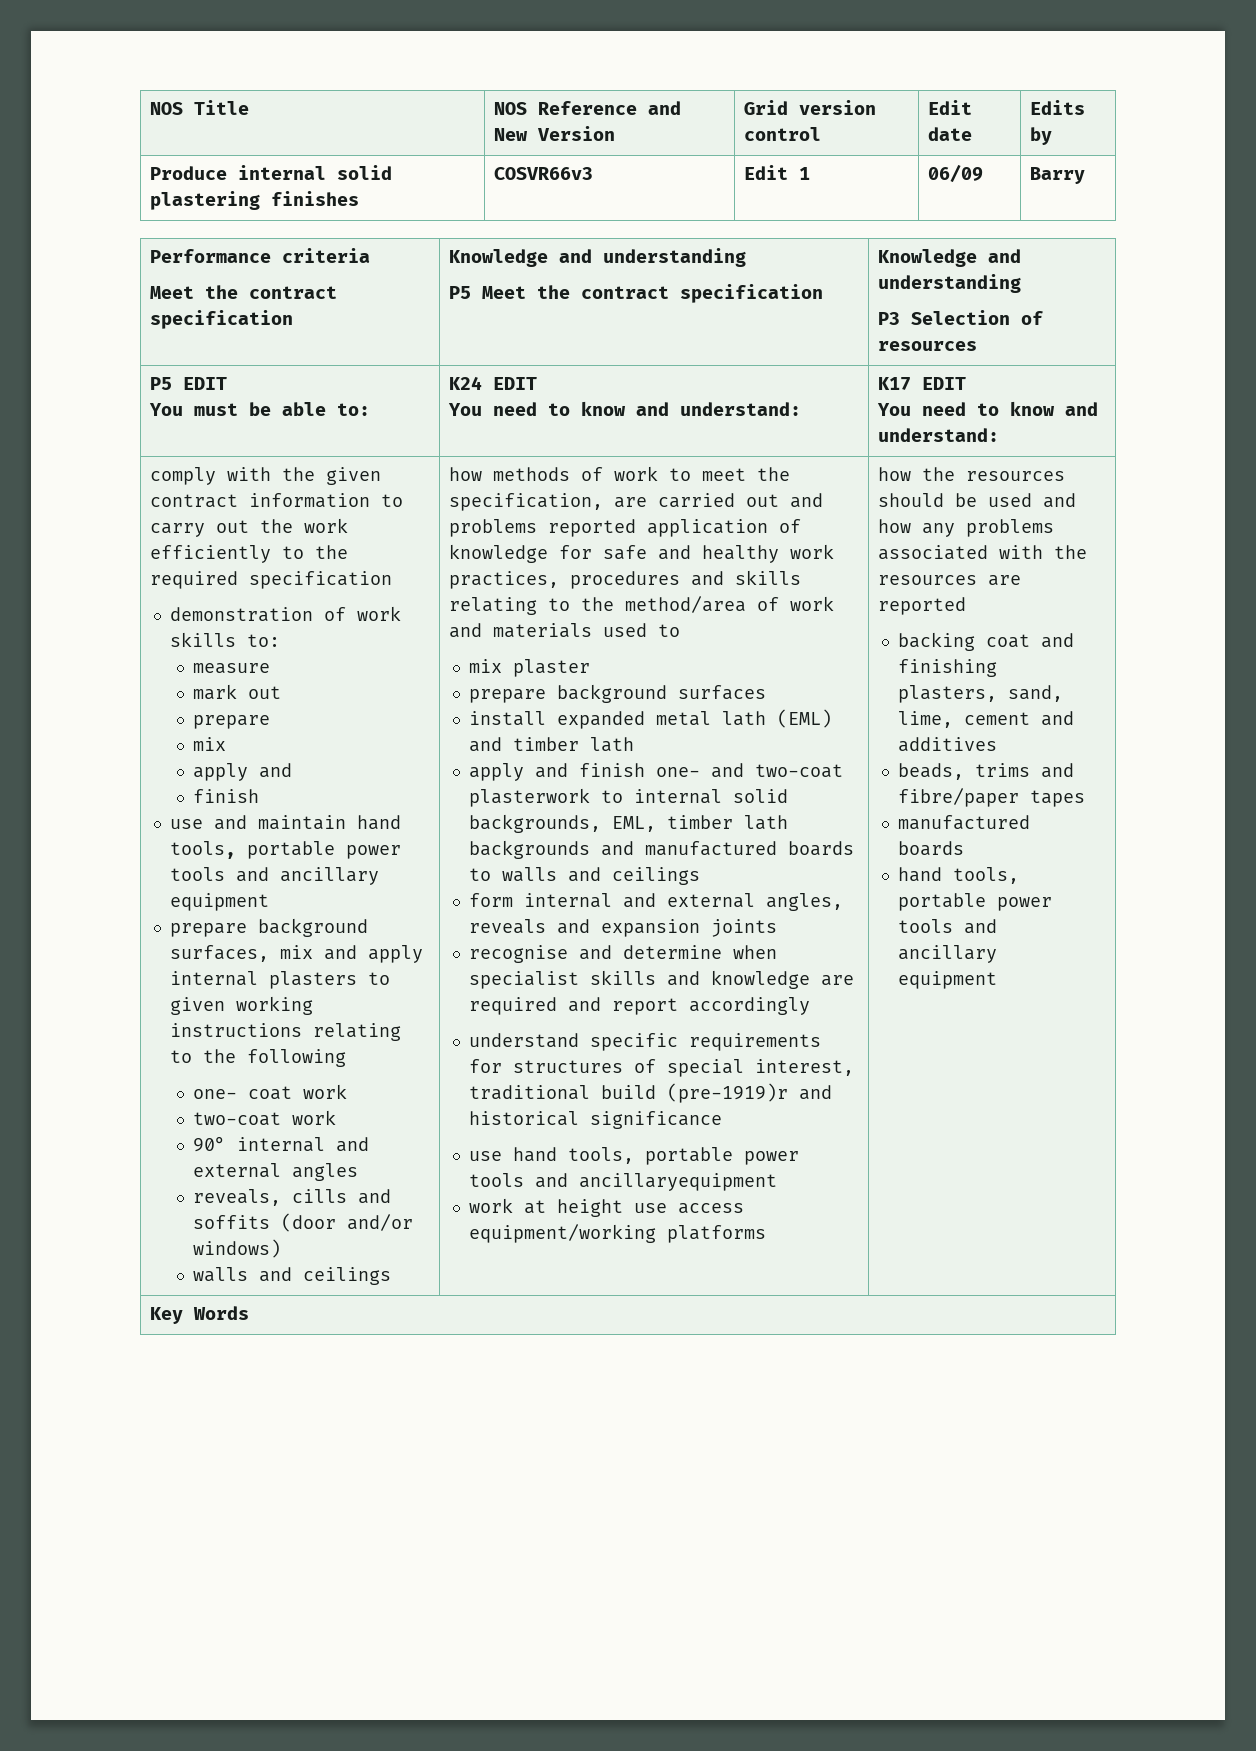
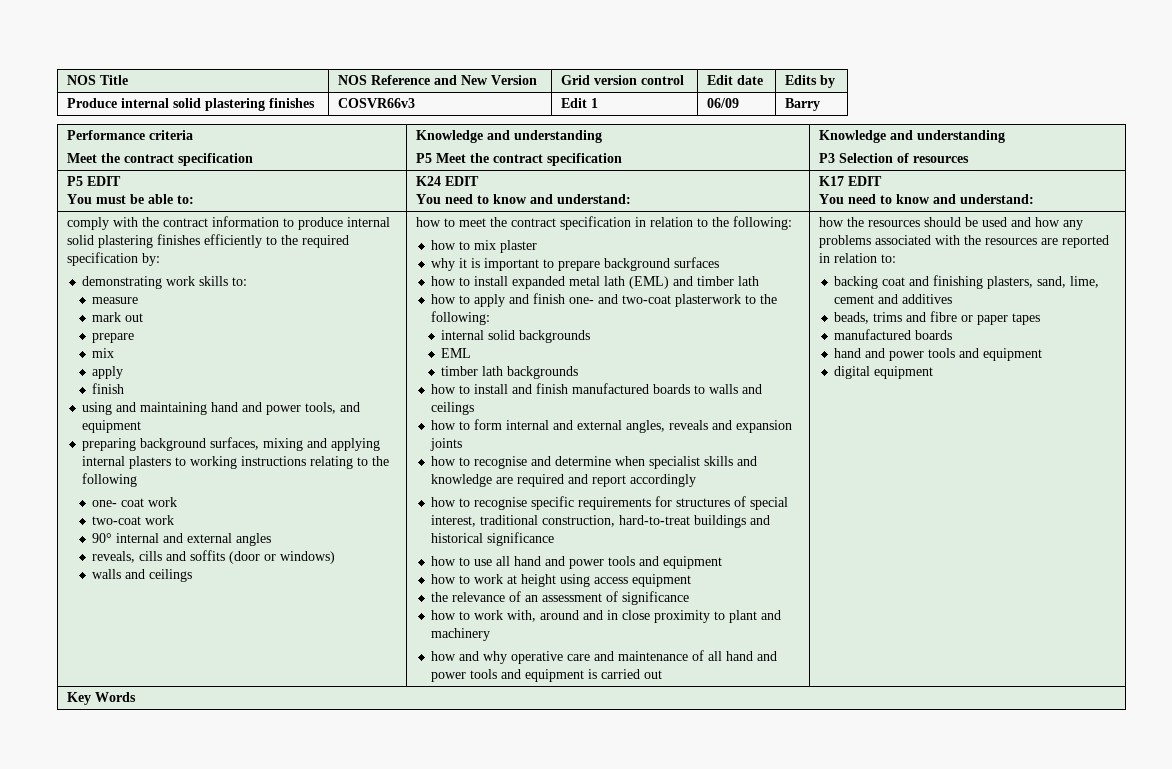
[326,467,382,485] given -> (159, 222) none
[150,518,349,537] carry out the work -> [297,217,390,230] [66,234,200,248] produce internal solid plastering finishes
[170,607,347,622] // demonstration of -> [141,253,160,266] [82,276,163,289] by: // demonstrating
[258,763,292,778] and -> (124, 372) none
[170,815,402,830] [170,841,402,859] [170,867,380,885] [170,893,270,911] [170,923,248,937] use and maintain hand tools, portable power tools and ancillary equipment // prepare -> [82,402,361,415] [82,420,142,433] [82,438,137,451] using and maintaining hand and power tools, and equipment // preparing
[280,945,424,963] mix and apply -> [263,438,381,451] mixing and applying
[170,997,226,1015] given -> (187, 461) none
[346,1214,413,1231] and/or -> [264,554,277,561] or
[493,466,791,481] [449,493,824,511] [449,519,802,537] [449,544,835,563] [449,570,802,589] [449,596,835,615] [449,623,681,638] methods of work to meet the specification, are carried out and problems reported application of knowledge for safe and healthy work practices, procedures and skills relating to the method/area of work and materials used to // -> [443,216,792,230] [431,240,471,250] to meet the contract specification in relation to the following: // how to
(591, 668) none -> [431,258,555,271] why it is important to
(767, 692) none -> [431,276,471,286] how to
(635, 744) none -> [431,294,471,304] how to
[634,789,789,804] [469,814,789,833] [469,840,635,859] internal solid backgrounds, EML, timber lath backgrounds and -> [760,294,778,304] [431,311,491,325] [441,330,591,343] [441,348,472,358] [441,366,579,379] [431,383,569,394] the following: // internal solid backgrounds // EML // timber lath backgrounds // how to install and finish
(701, 876) none -> [431,420,471,430] how to
(778, 928) none -> [431,456,471,466] how to
[469,1033,580,1048] understand -> [431,497,528,510] how to recognise
[601,1083,789,1103] build (pre-1919)r -> [542,515,747,528] construction, hard-to-treat buildings
[469,1147,800,1165] [469,1173,778,1191] [469,1198,745,1217] [469,1224,767,1243] use hand tools, portable power tools and ancillaryequipment // work at height use access equipment/working platforms -> [431,556,723,569] [431,574,692,587] [431,591,690,605] [431,610,782,623] [431,628,491,641] [431,650,778,664] [431,669,663,682] how to use all hand and power tools and equipment // how to work at height using access equipment // the relevance of an assessment of significance // how to work with, around and in close proximity to plant and machinery // how and why operative care and maintenance of all hand and power tools and equipment is carried out
(967, 606) none -> [818,253,896,263] in relation to:
[898,788,1020,807] fibre/paper -> [930,311,1009,325] fibre or paper
[953,867,1020,884] [898,893,1053,911] [898,919,998,934] [898,945,998,963] tools, portable power tools and ancillary -> [865,348,1043,361] [834,366,871,379] and power tools and equipment // digital

